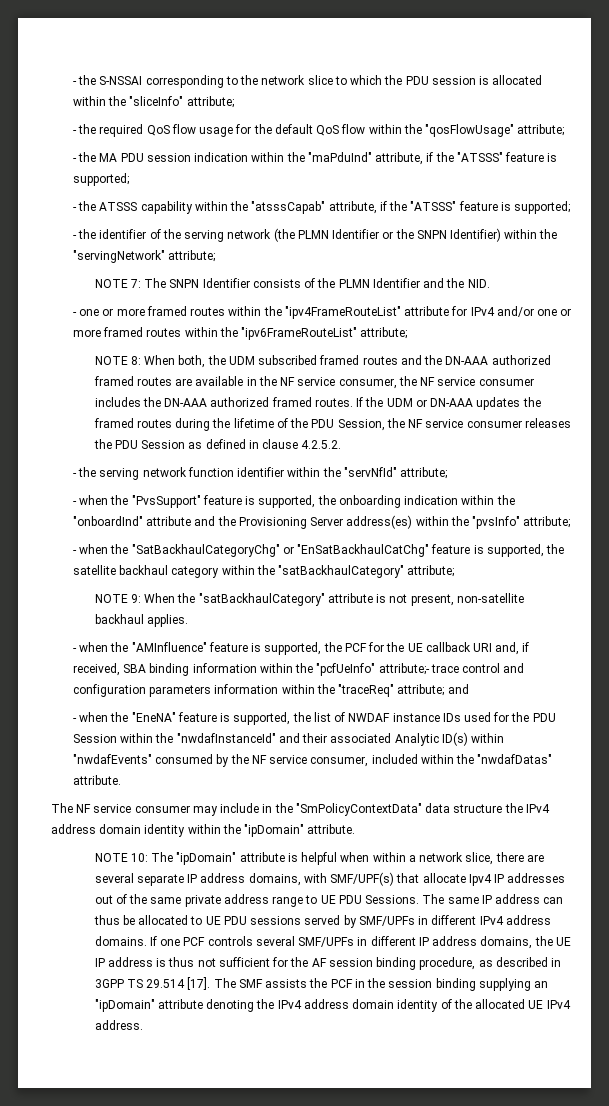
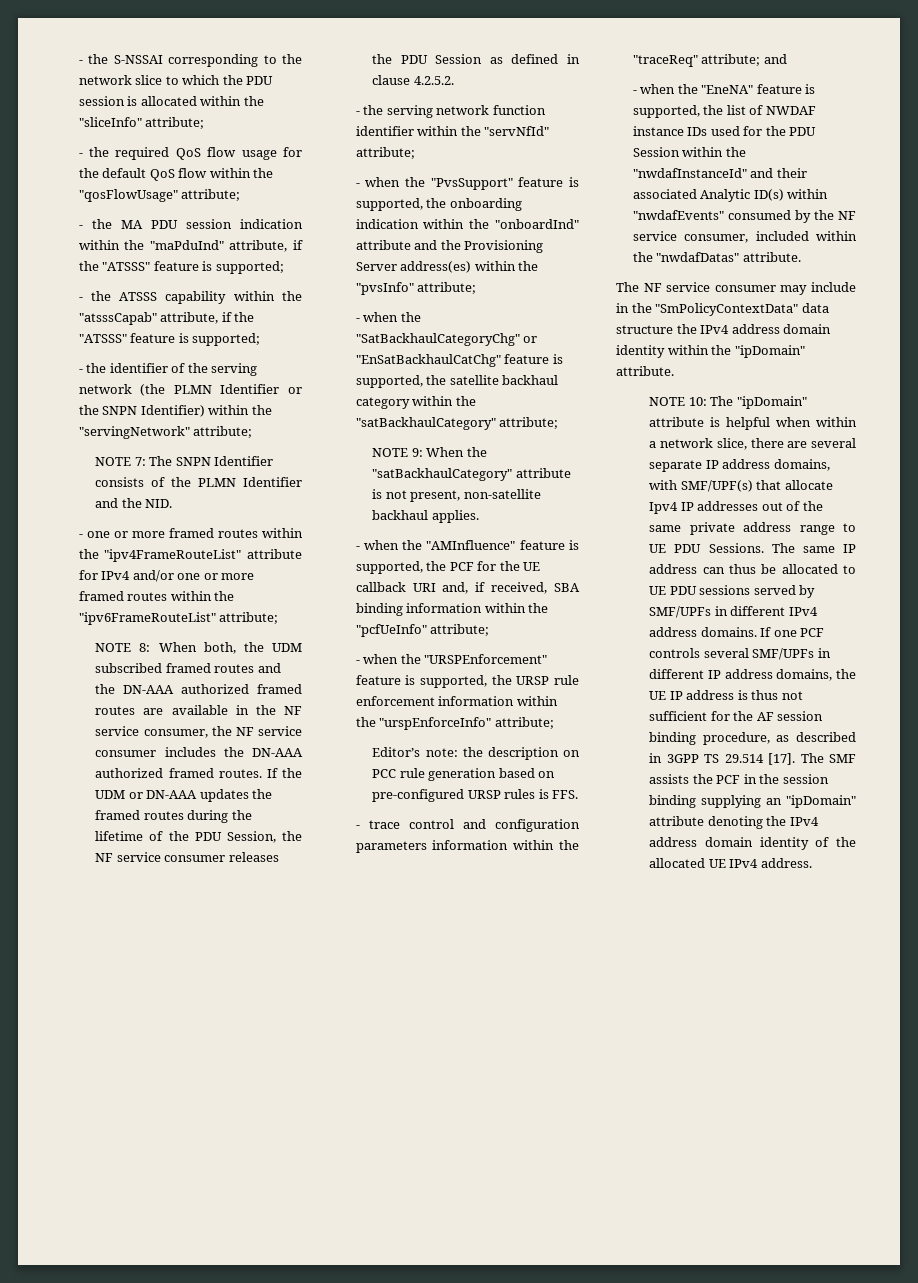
[378,663,430,675] attribute;- -> [430,624,490,636] [355,654,548,664] [355,675,579,688] [355,696,558,706] [355,717,554,730] [372,747,580,760] [372,768,556,781] [372,789,579,802] [355,825,360,829] attribute; // - when the "URSPEnforcement" feature is supported, the URSP rule enforcement information within the "urspEnforceInfo" attribute; // Editor’s note: the description on PCC rule generation based on pre-configured URSP rules is FFS. // -

